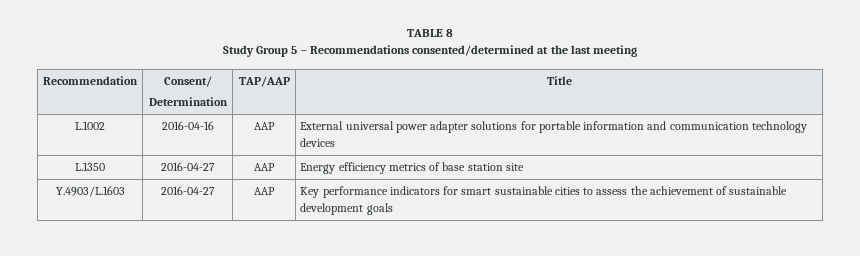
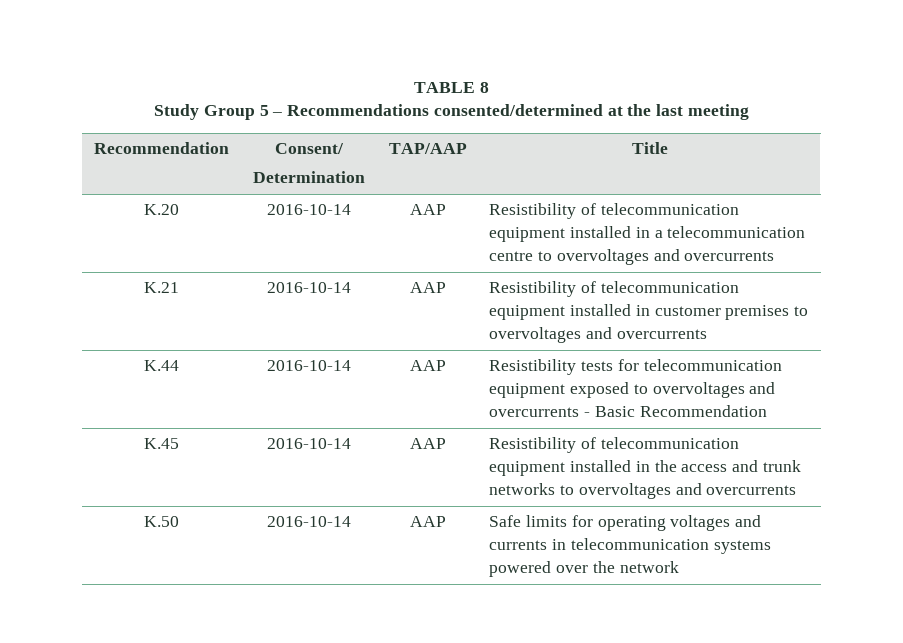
[75,121,105,130] [161,121,214,130] [254,122,275,130] [300,121,807,133] [300,138,336,147] [75,162,105,171] [160,162,215,171] [254,163,275,171] [300,162,524,174] [55,186,125,197] [160,186,215,195] [254,187,275,195] [300,186,788,198] [300,203,393,215] L.1002 | 2016-04-16 | AAP | External universal power adapter solutions for portable information and communication technology devices // L.1350 | 2016-04-27 | AAP | Energy efficiency metrics of base station site // Y.4903/L.1603 | 2016-04-27 | AAP | Key performance indicators for smart sustainable cities to assess the achievement of sustainable development goals -> [144,204,179,215] [266,204,351,215] [409,204,446,215] [489,203,739,219] [489,226,806,242] [489,249,775,265] [144,282,179,293] [266,282,351,293] [409,282,446,293] [489,281,739,297] [489,304,809,320] [489,327,707,343] [144,360,179,371] [266,360,351,371] [409,360,446,371] [489,359,782,375] [489,382,776,398] [489,405,767,417] [144,438,179,449] [266,438,351,449] [409,438,446,449] [489,437,739,453] [489,460,801,476] [489,483,797,499] [144,516,179,527] [266,516,351,527] [409,516,446,527] [489,515,762,531] [489,538,771,554] [489,561,679,577] K.20 | 2016-10-14 | AAP | Resistibility of telecommunication equipment installed in a telecommunication centre to overvoltages and overcurrents // K.21 | 2016-10-14 | AAP | Resistibility of telecommunication equipment installed in customer premises to overvoltages and overcurrents // K.44 | 2016-10-14 | AAP | Resistibility tests for telecommunication equipment exposed to overvoltages and overcurrents - Basic Recommendation // K.45 | 2016-10-14 | AAP | Resistibility of telecommunication equipment installed in the access and trunk networks to overvoltages and overcurrents // K.50 | 2016-10-14 | AAP | Safe limits for operating voltages and currents in telecommunication systems powered over the network

